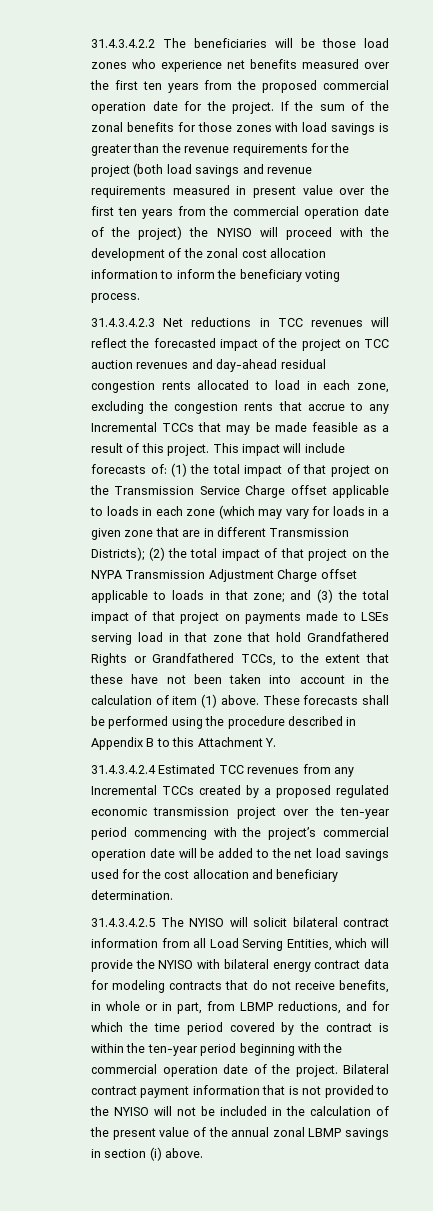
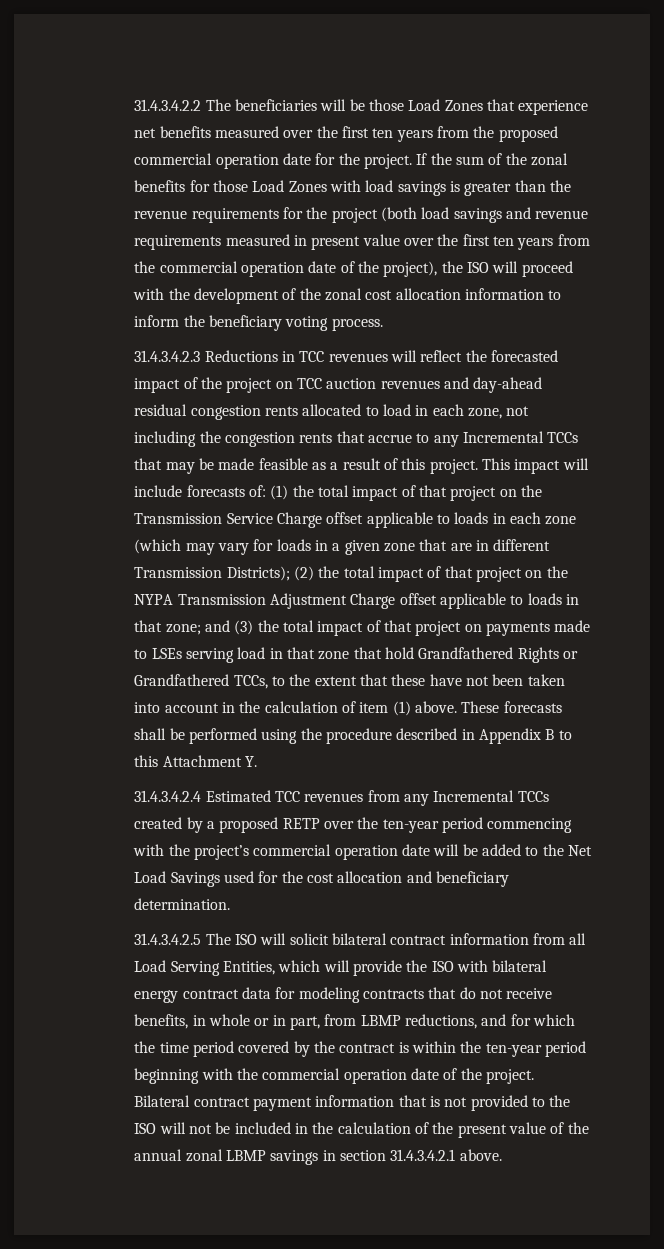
[364,38,390,48] [91,59,157,69] load zones who -> [408,99,515,111] Load Zones that
[235,125,272,132] zones -> [252,180,327,192] Load Zones
[138,226,252,240] project) the NYISO -> [383,261,489,277] project), the ISO
[163,317,252,327] Net reductions -> [204,350,278,362] Reductions
[91,401,145,414] excluding -> [506,406,530,416] [134,431,197,447] not including
[336,785,389,798] [91,807,276,819] regulated economic transmission project -> [282,818,320,829] RETP
[294,848,390,861] net load savings -> [567,845,592,856] [134,871,220,887] Net Load Savings
[189,918,225,927] NYISO -> [235,934,258,945] ISO
[158,960,194,969] NYISO -> [431,961,454,972] ISO
[114,1107,150,1116] NYISO -> [134,1123,157,1134] ISO
[149,1147,162,1161] (i) -> [390,1149,456,1161] 31.4.3.4.2.1

